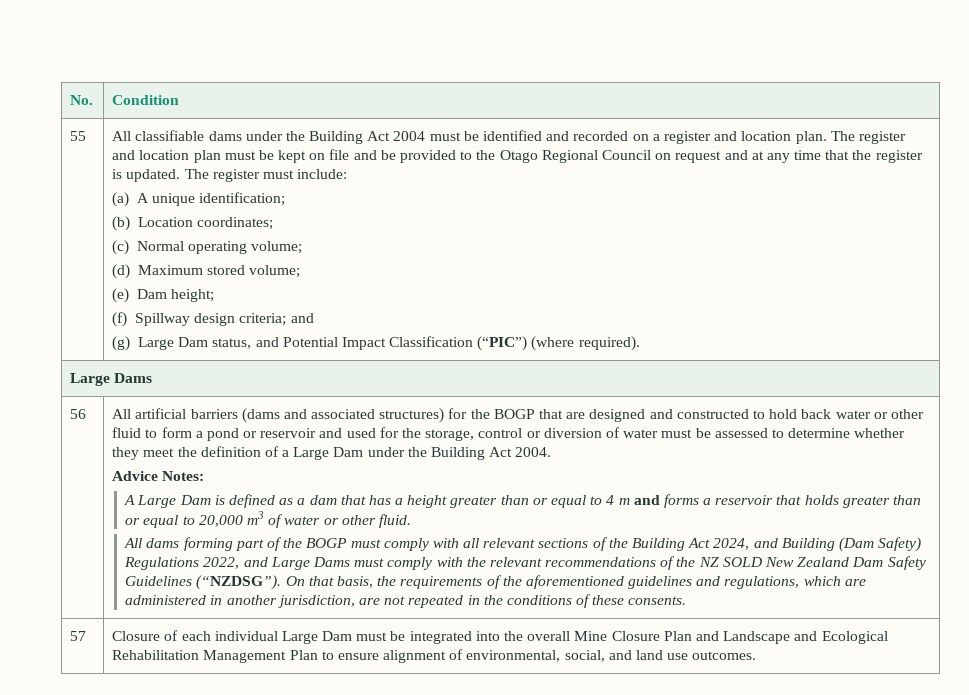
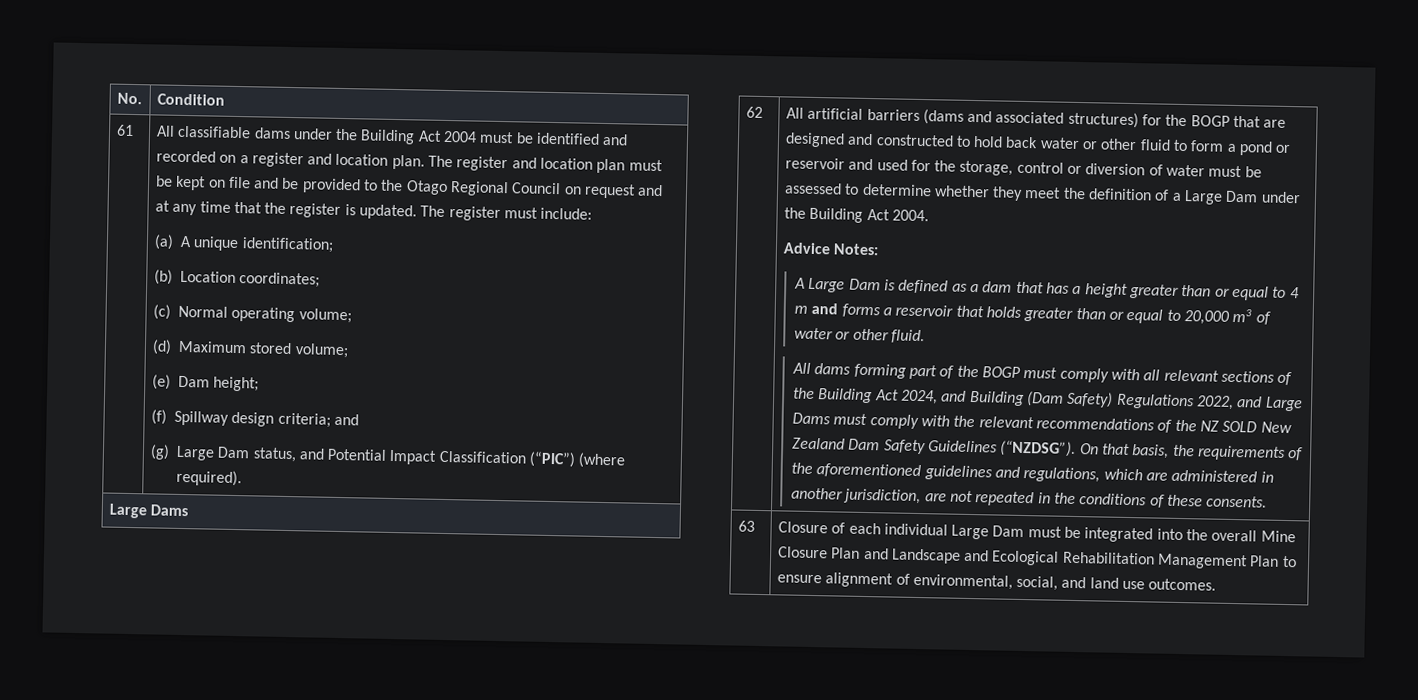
[70,131,87,141] 55 -> [115,124,134,137] 61
[70,409,87,419] 56 -> [745,106,763,118] 62
[70,631,87,641] 57 -> [737,520,755,532] 63

